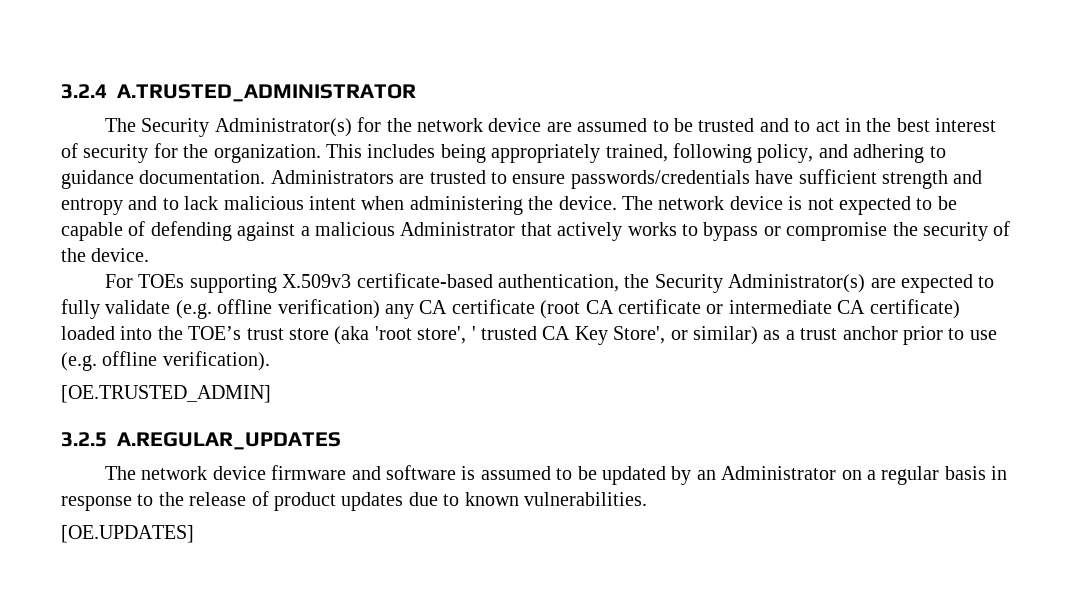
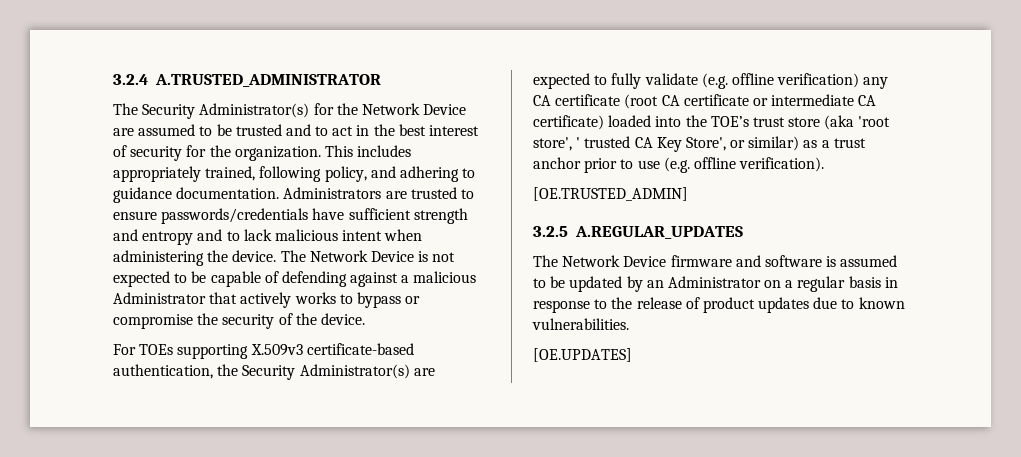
[416,118,542,132] network device -> [361,103,467,115] Network Device
[440,144,486,163] being -> (412, 151) none
[658,196,783,210] network device -> [309,250,414,262] Network Device
[141,466,266,480] network device -> [562,255,667,267] Network Device

